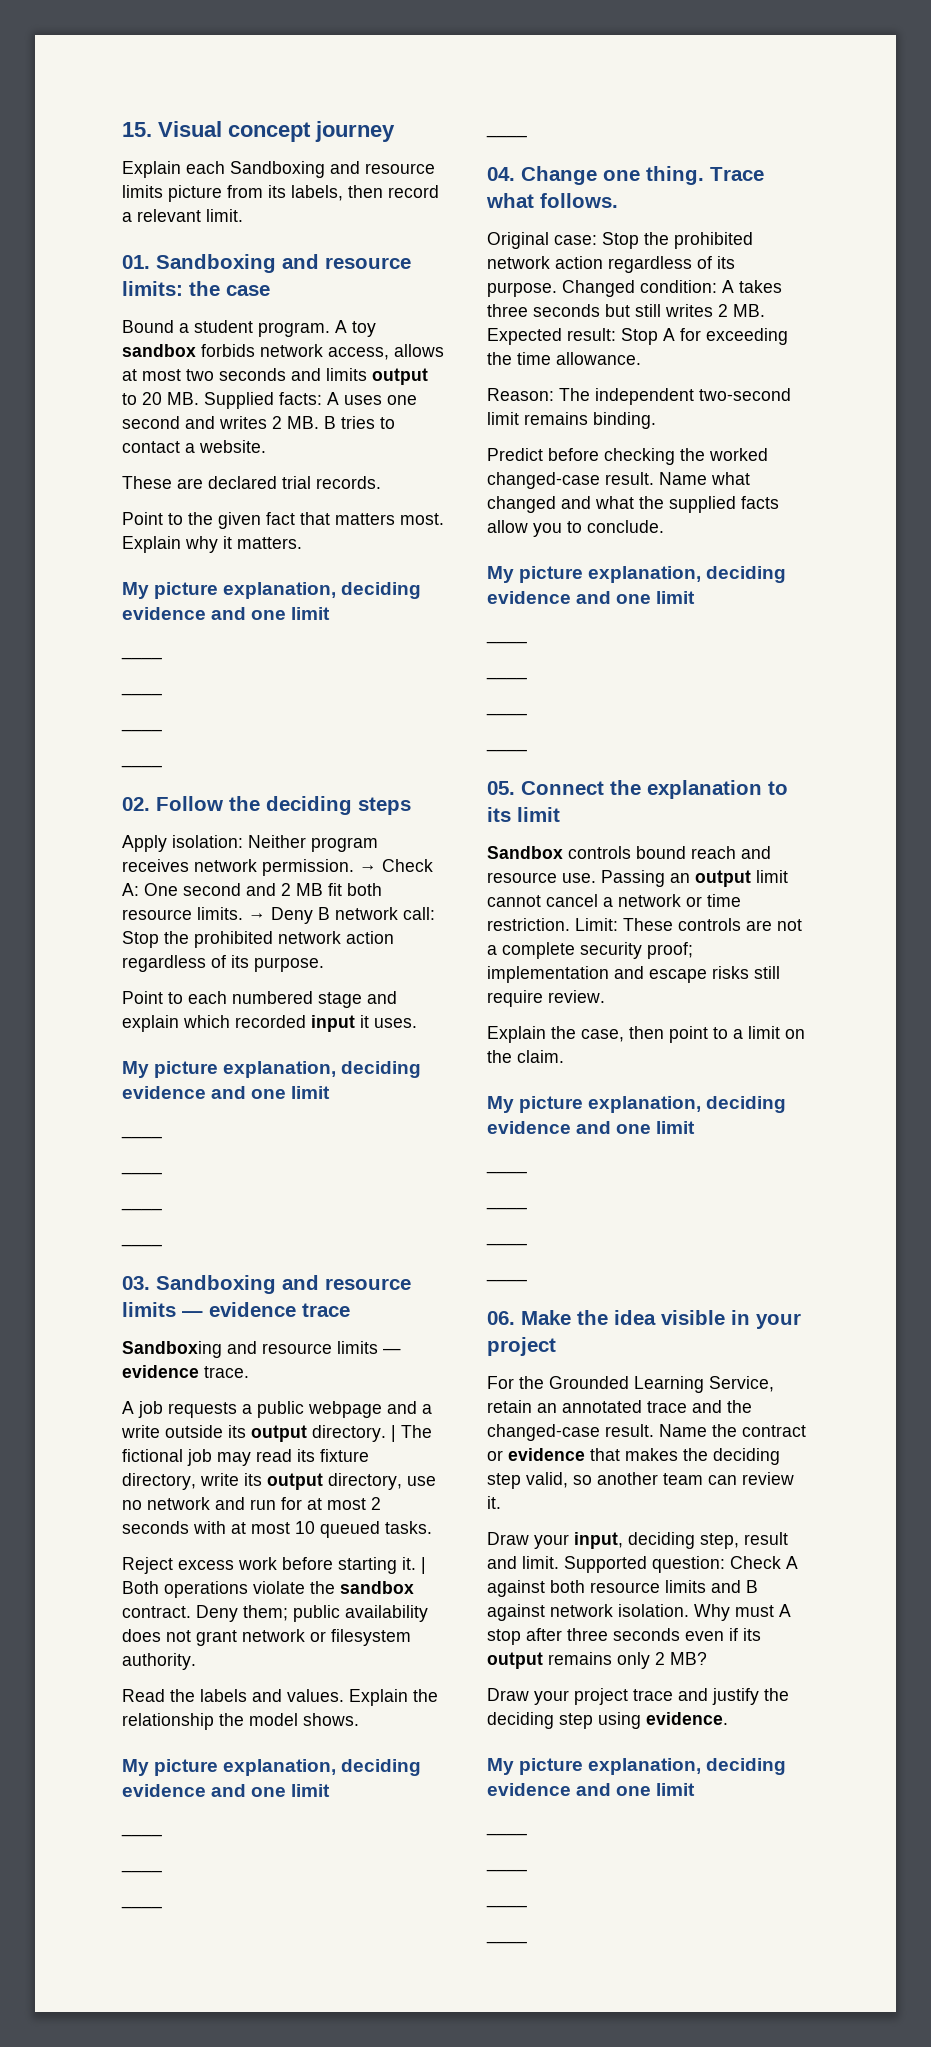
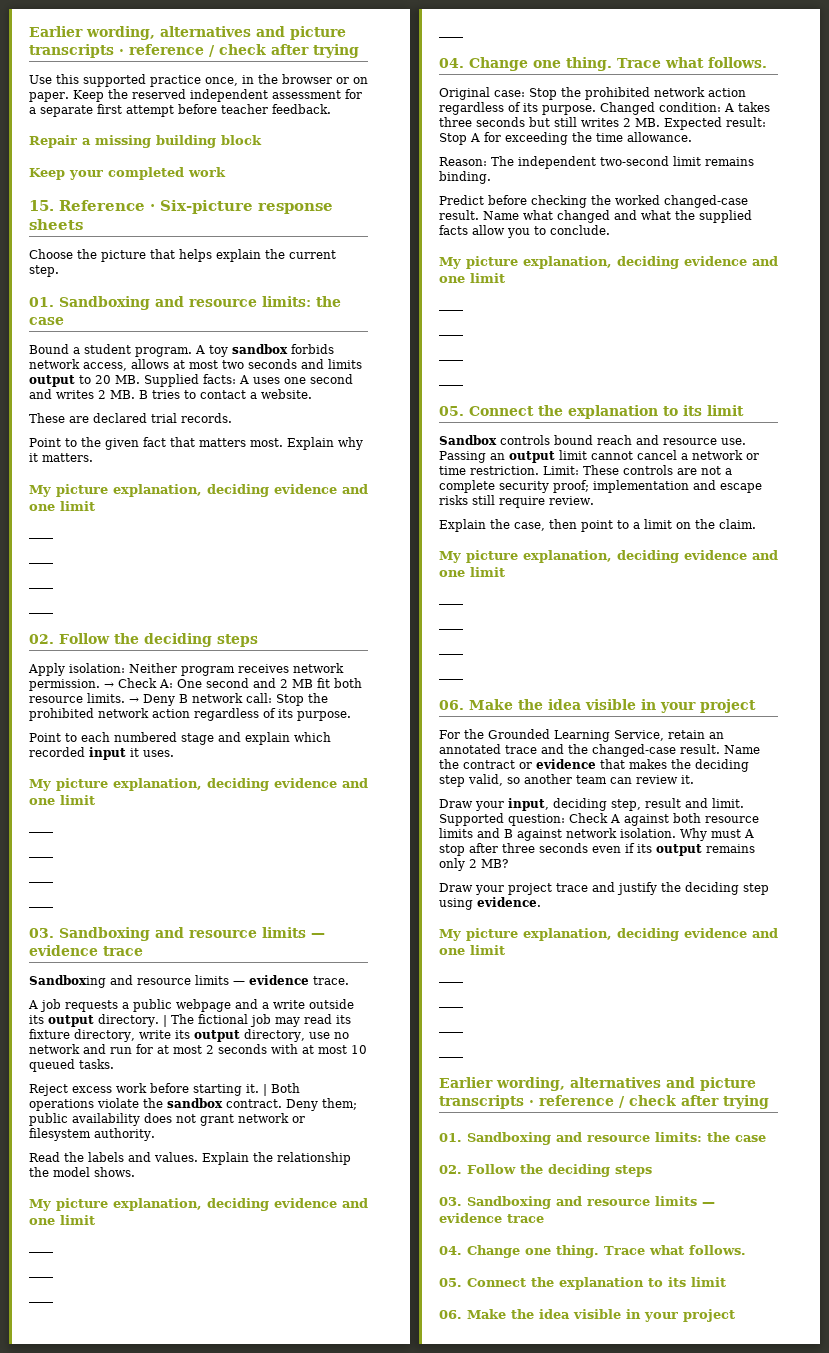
[122,121,395,142] [122,161,435,178] [122,185,439,202] [122,209,243,222] 15. Visual concept journey // Explain each Sandboxing and resource limits picture from its labels, then record a relevant limit. -> [29,26,346,40] [29,44,359,58] [29,74,368,87] [29,89,362,102] [29,104,331,117] [29,135,262,148] [29,167,226,180] [29,200,333,214] [29,219,83,230] [29,249,336,262] [29,265,59,277] Earlier wording, alternatives and picture transcripts · reference / check after trying // Use this supported practice once, in the browser or on paper. Keep the reserved independent assessment for a separate first attempt before teacher feedback. // Repair a missing building block // Keep your completed work // 15. Reference · Six-picture response sheets // Choose the picture that helps explain the current step.
(527, 1942) none -> [439,1077,756,1091] [439,1095,769,1109] [439,1132,766,1145] [439,1164,652,1177] [439,1196,715,1209] [439,1213,544,1223] [439,1245,746,1258] [439,1277,726,1290] [439,1309,735,1322] // Earlier wording, alternatives and picture transcripts · reference / check after trying // 01. Sandboxing and resource limits: the case // 02. Follow the deciding steps // 03. Sandboxing and resource limits — evidence trace // 04. Change one thing. Trace what follows. // 05. Connect the explanation to its limit // 06. Make the idea visible in your project

